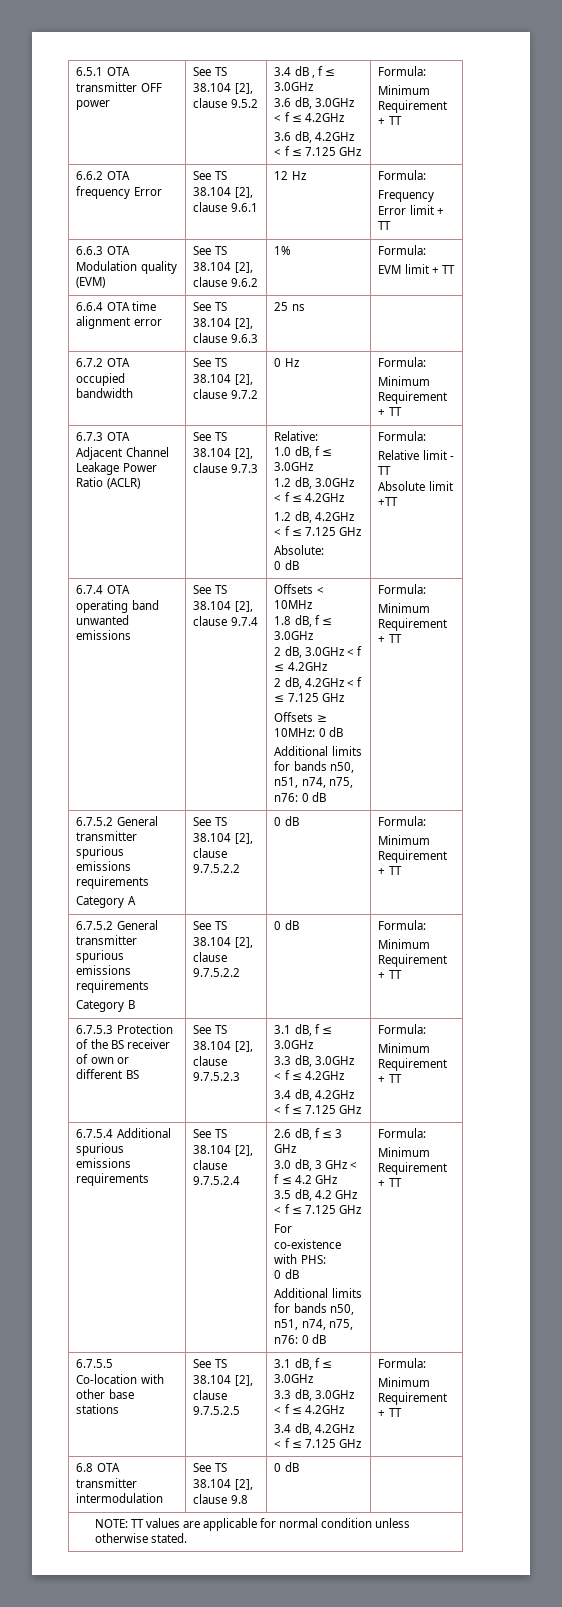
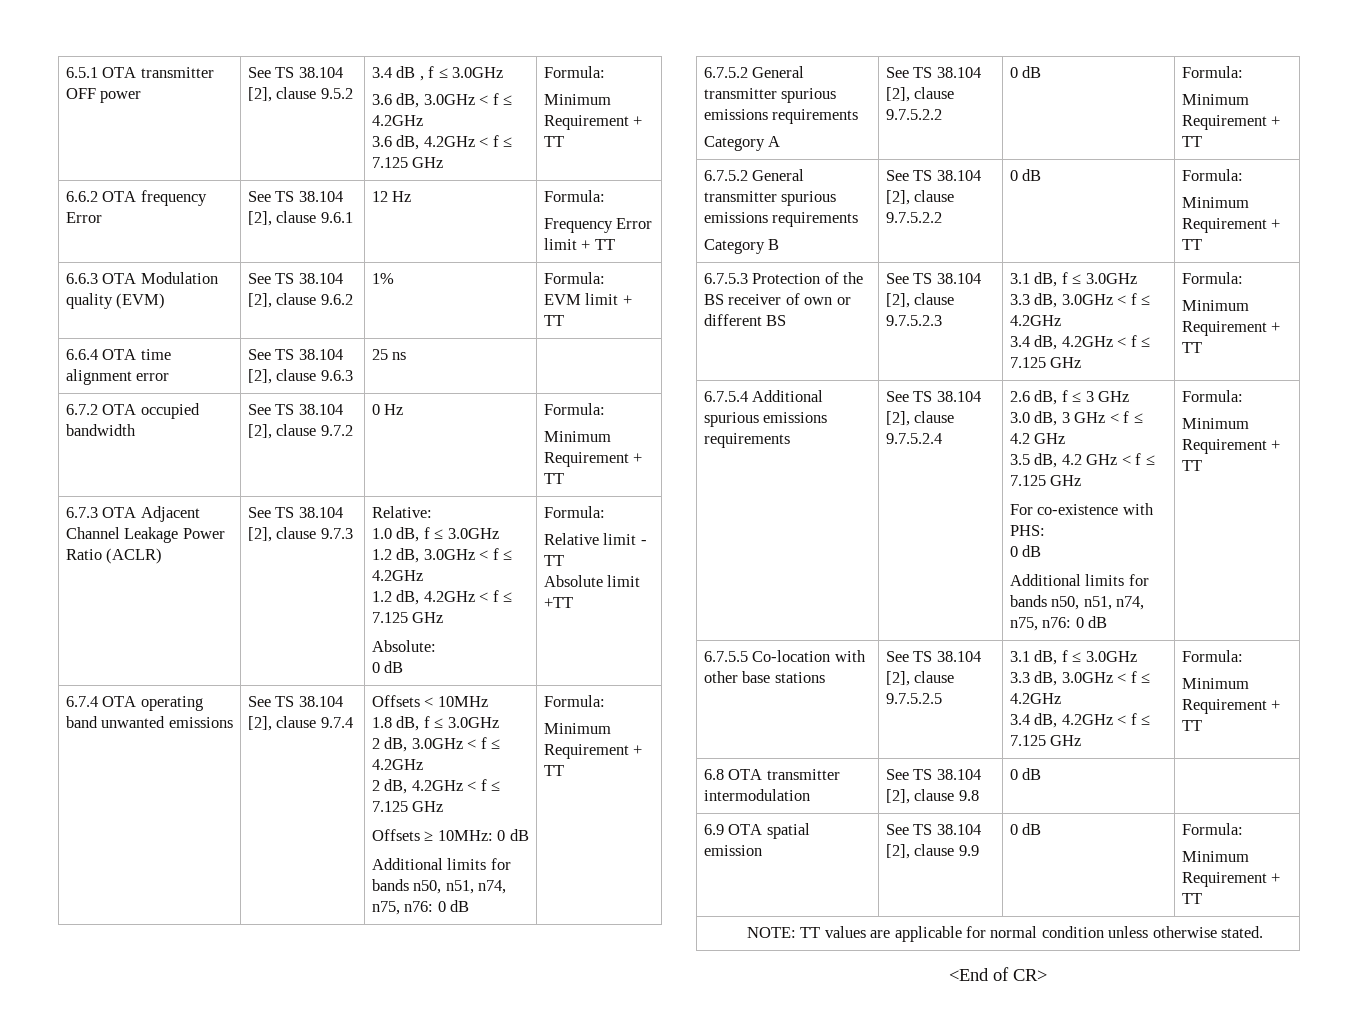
(299, 1467) none -> [703,823,810,839] [703,845,762,856] [885,824,981,835] [885,844,979,859] [1009,823,1042,835] [1181,823,1243,835] [1181,851,1249,862] [1181,872,1281,887] [1181,893,1202,904] // 6.9 OTA spatial emission | See TS 38.104 [2], clause 9.9 | 0 dB | Formula: // Minimum Requirement + TT
(187, 1538) none -> [949,967,1047,981] // <End of CR>

